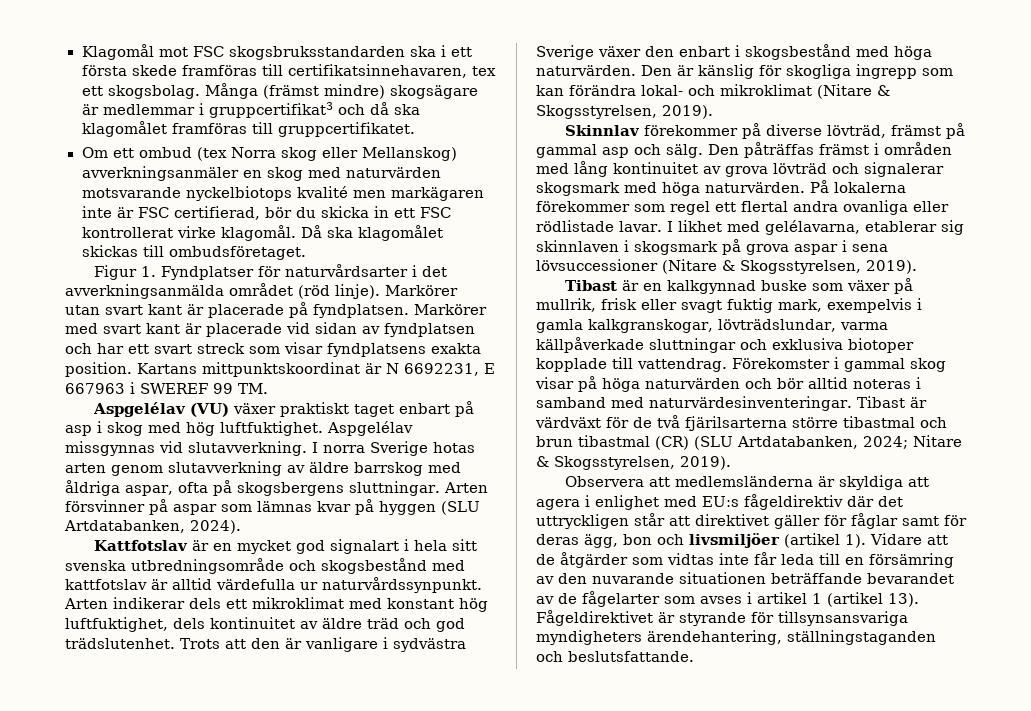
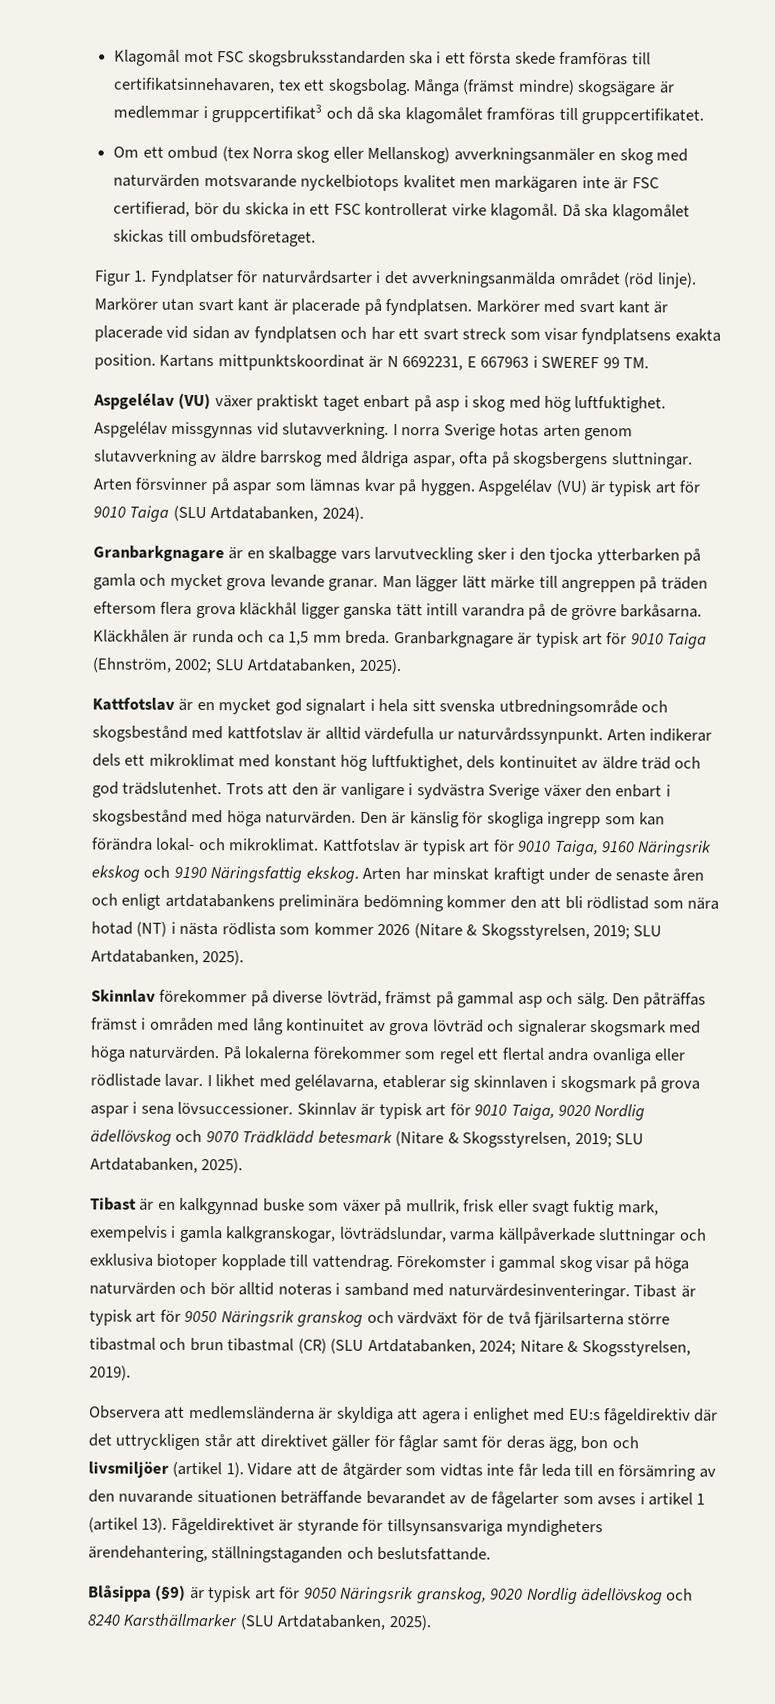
[296,186,348,198] kvalité -> [402,175,456,189] kvalitet
[379,501,480,515] [64,520,241,534] hyggen (SLU Artdatabanken, 2024). -> [419,479,701,497] [93,505,364,522] [93,545,702,565] [93,573,708,593] [93,601,703,621] [93,629,708,649] [92,657,402,675] hyggen. Aspgelélav (VU) är typisk art för 9010 Taiga (SLU Artdatabanken, 2024). // Granbarkgnagare är en skalbagge vars larvutveckling sker i den tjocka ytterbarken på gamla och mycket grova levande granar. Man lägger lätt märke till angreppen på träden eftersom flera grova kläckhål ligger ganska tätt intill varandra på de grövre barkåsarna. Kläckhålen är runda och ca 1,5 mm breda. Granbarkgnagare är typisk art för 9010 Taiga (Ehnström, 2002; SLU Artdatabanken, 2025).
[720,84,890,99] [536,105,713,119] mikroklimat (Nitare & Skogsstyrelsen, 2019). -> [229,838,713,857] [91,865,705,884] [91,893,720,912] [91,921,663,941] [91,949,245,966] mikroklimat. Kattfotslav är typisk art för 9010 Taiga, 9160 Näringsrik ekskog och 9190 Näringsfattig ekskog. Arten har minskat kraftigt under de senaste åren och enligt artdatabankens preliminära bedömning kommer den att bli rödlistad som nära hotad (NT) i nästa rödlista som kommer 2026 (Nitare & Skogsstyrelsen, 2019; SLU Artdatabanken, 2025).
[536,259,917,274] lövsuccessioner (Nitare & Skogsstyrelsen, 2019). -> [177,1101,646,1121] [90,1129,645,1148] [90,1157,244,1174] lövsuccessioner. Skinnlav är typisk art för 9010 Taiga, 9020 Nordlig ädellövskog och 9070 Trädklädd betesmark (Nitare & Skogsstyrelsen, 2019; SLU Artdatabanken, 2025).
(927, 402) none -> [89,1309,394,1327] typisk art för 9050 Näringsrik granskog och
(694, 656) none -> [88,1584,694,1605] [87,1613,432,1631] // Blåsippa (§9) är typisk art för 9050 Näringsrik granskog, 9020 Nordlig ädellövskog och 8240 Karsthällmarker (SLU Artdatabanken, 2025).

